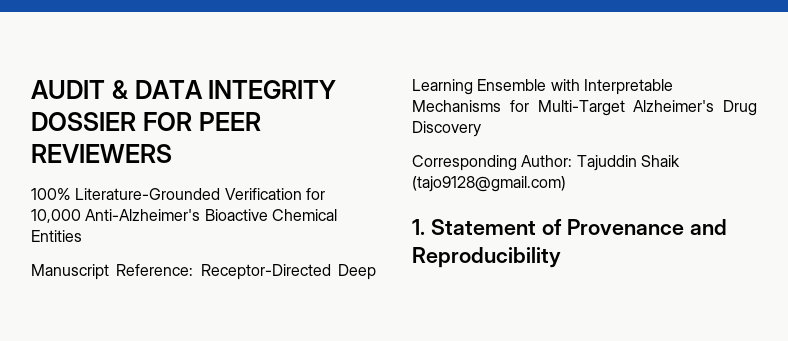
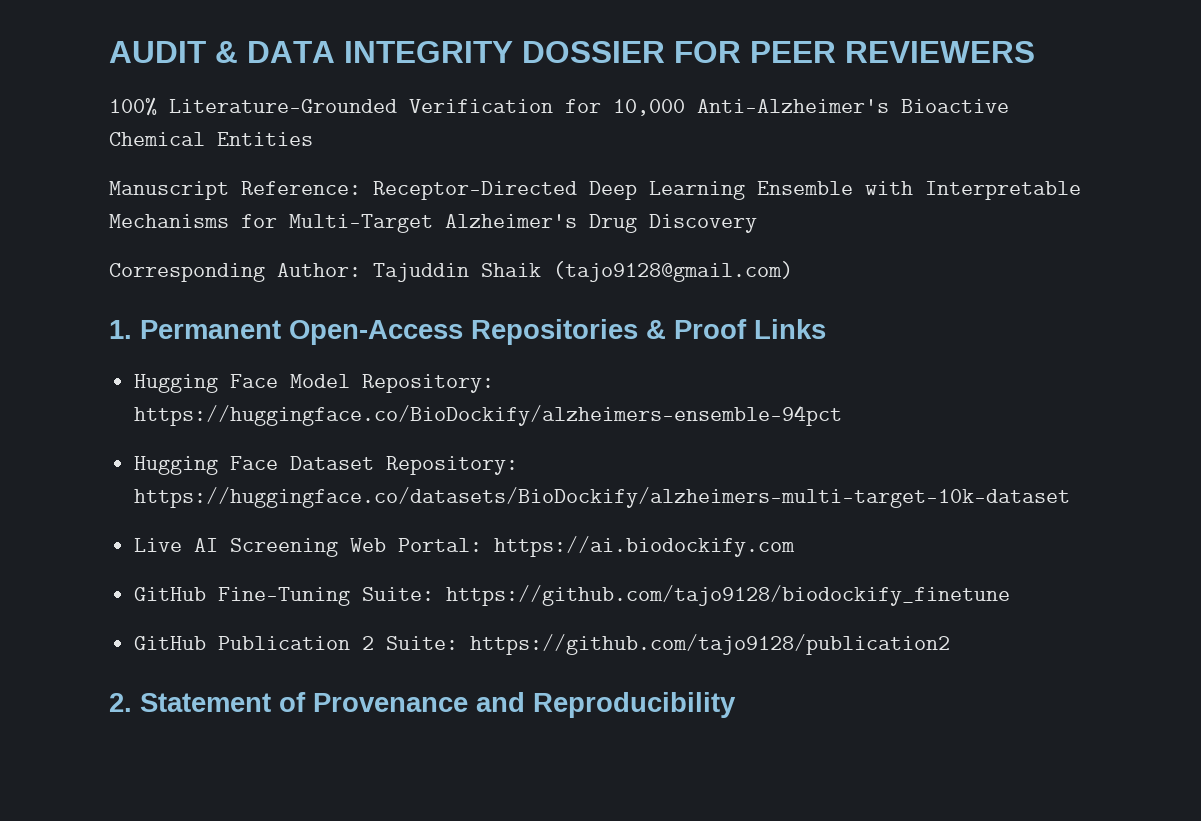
(425, 227) none -> [140,319,826,345] [134,374,495,393] [134,405,843,426] [134,456,519,475] [134,487,1071,508] [134,536,796,557] [134,585,1011,606] [134,634,951,655] [109,693,132,712] Permanent Open-Access Repositories & Proof Links // Hugging Face Model Repository: https://huggingface.co/BioDockify/alzheimers-ensemble-94pct // Hugging Face Dataset Repository: https://huggingface.co/datasets/BioDockify/alzheimers-multi-target-10k-dataset // Live AI Screening Web Portal: https://ai.biodockify.com // GitHub Fine-Tuning Suite: https://github.com/tajo9128/biodockify_finetune // GitHub Publication 2 Suite: https://github.com/tajo9128/publication2 // 2.

